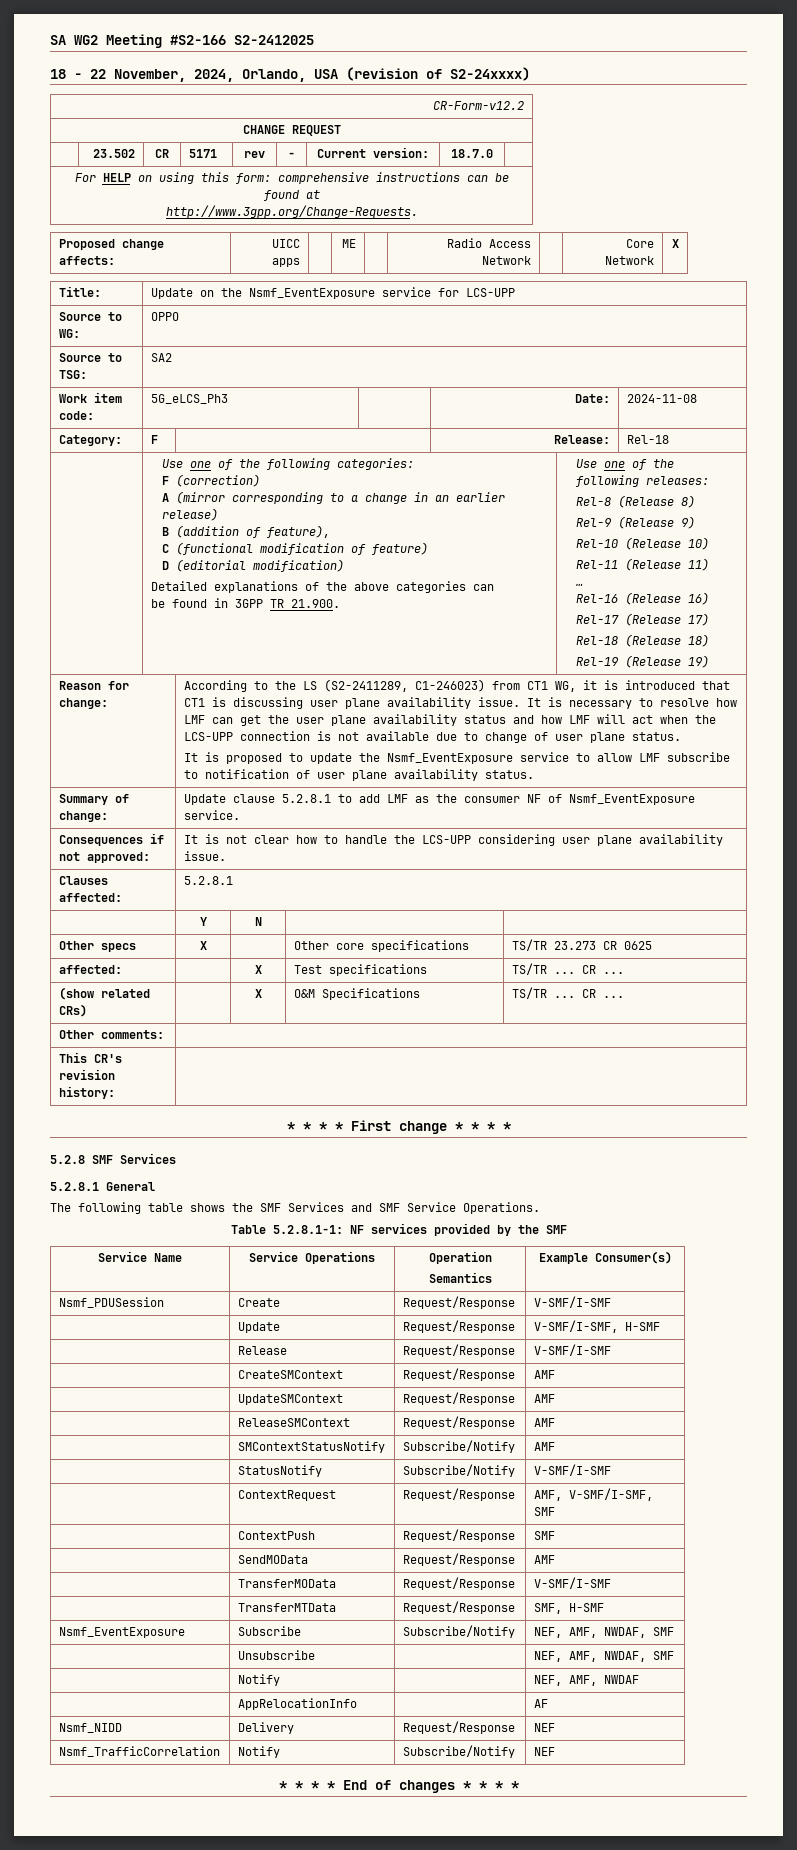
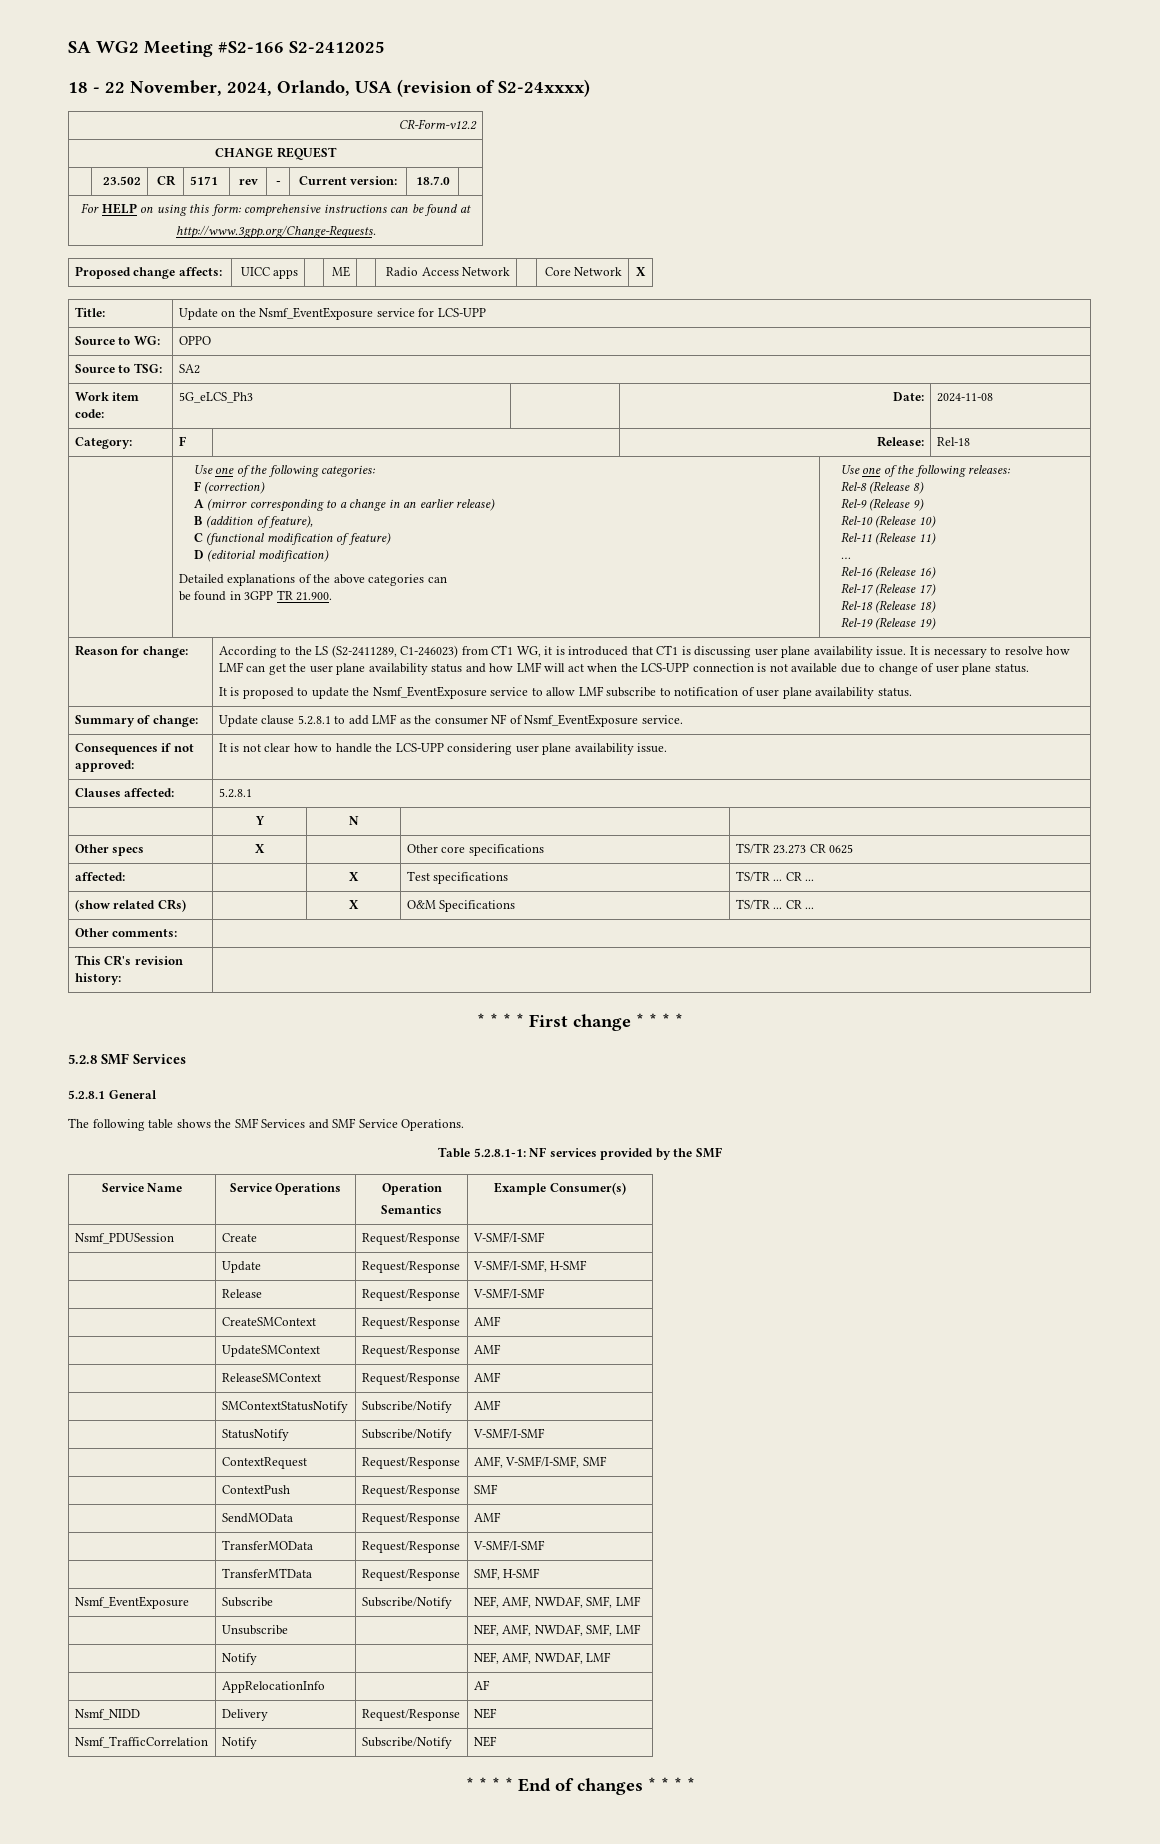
[652,1627,674,1636] SMF -> [586,1596,641,1608] SMF, LMF
[652,1651,674,1660] SMF -> [586,1624,641,1636] SMF, LMF
[603,1675,639,1684] NWDAF -> [534,1652,612,1664] NWDAF, LMF

